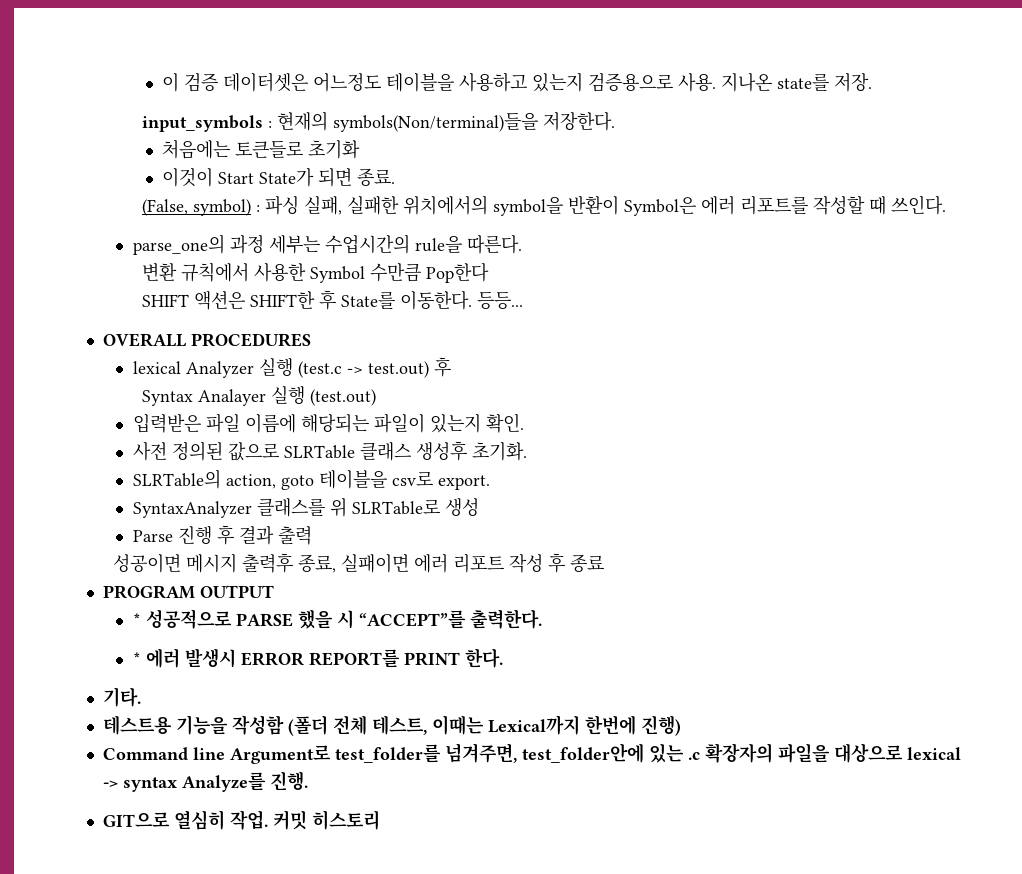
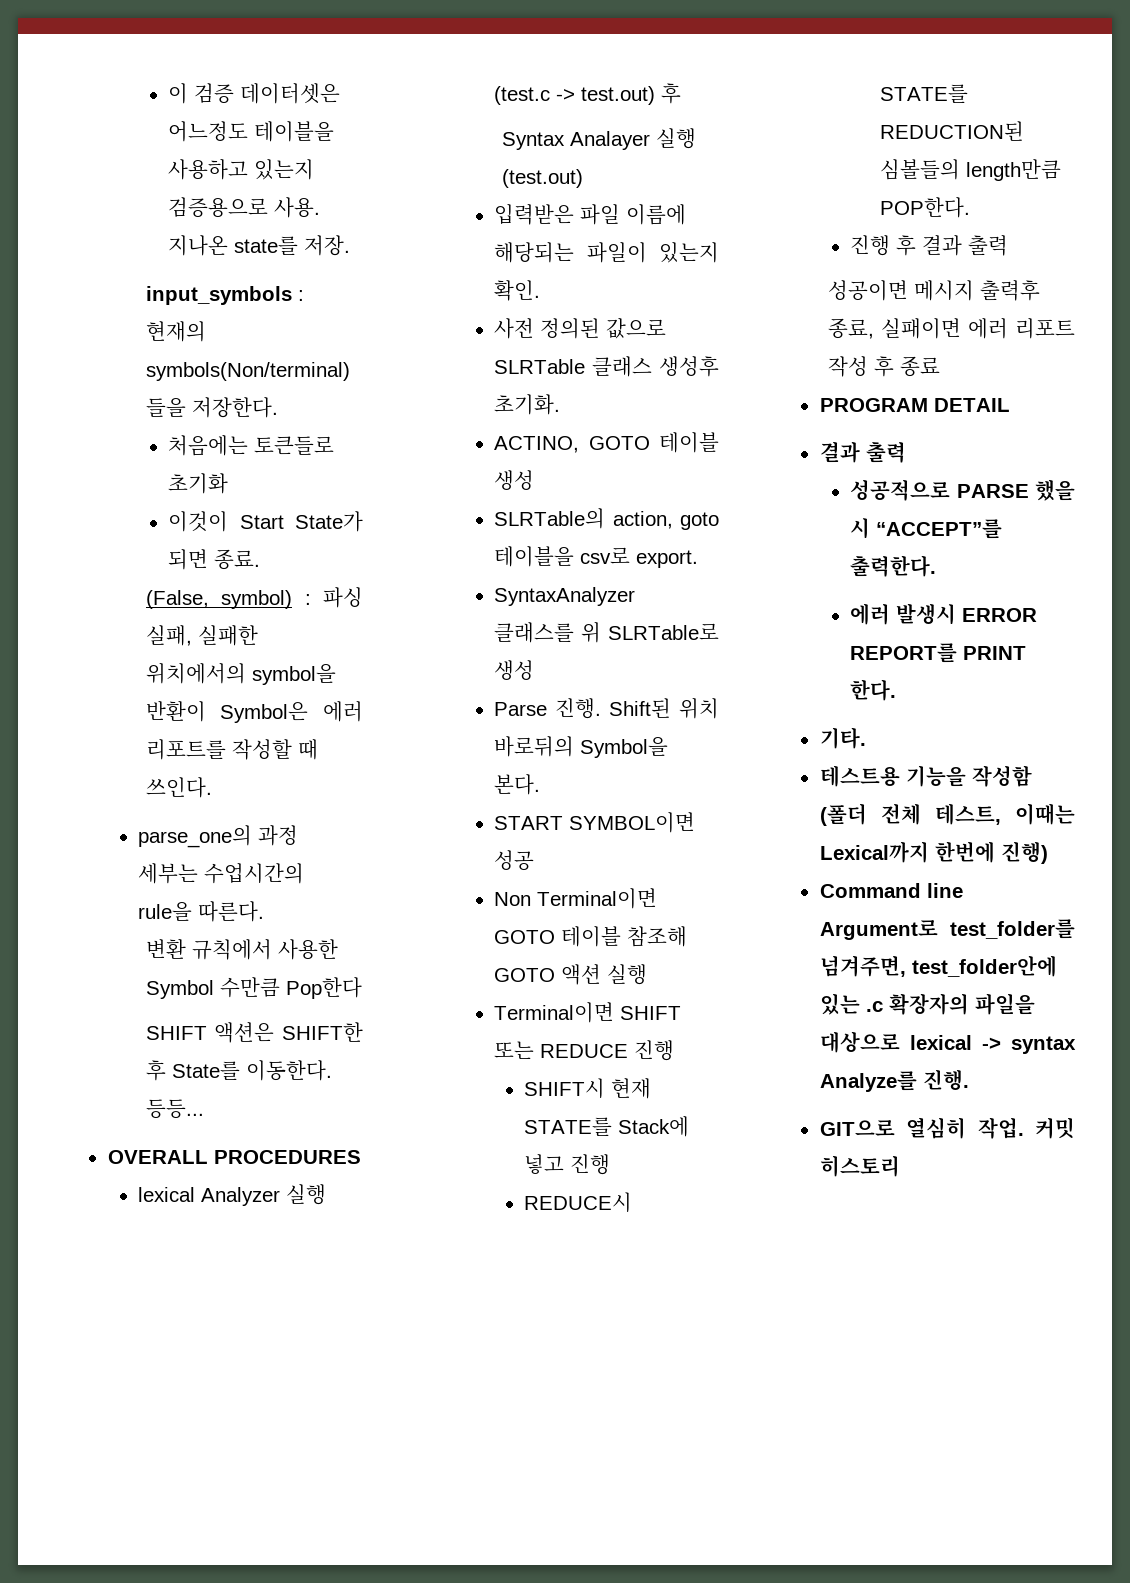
(527, 451) none -> [494,432,719,453] [494,470,535,490] // ACTINO, GOTO 테이블 생성
(173, 536) none -> [555,698,719,719] [494,736,669,758] [494,774,541,795] [494,812,696,833] [494,850,535,871] [494,888,658,909] [494,926,688,947] [494,964,648,985] [494,1002,682,1023] [494,1040,675,1061] [524,1078,652,1099] [524,1116,690,1137] [524,1154,611,1175] [524,1192,633,1212] [880,84,969,103] [880,121,1025,141] [880,159,1062,181] [880,197,971,218] 진행. Shift된 위치 바로뒤의 Symbol을 본다. // START SYMBOL이면 성공 // Non Terminal이면 GOTO 테이블 참조해 GOTO 액션 실행 // Terminal이면 SHIFT 또는 REDUCE 진행 // SHIFT시 현재 STATE를 Stack에 넣고 진행 // REDUCE시 STATE를 REDUCTION된 심볼들의 length만큼 POP한다. //
[200,585,275,598] [132,613,141,626] OUTPUT // * -> [933,398,1010,412] [819,441,906,463] DETAIL // 결과 출력 //
[132,652,141,665] * -> (937, 566) none

